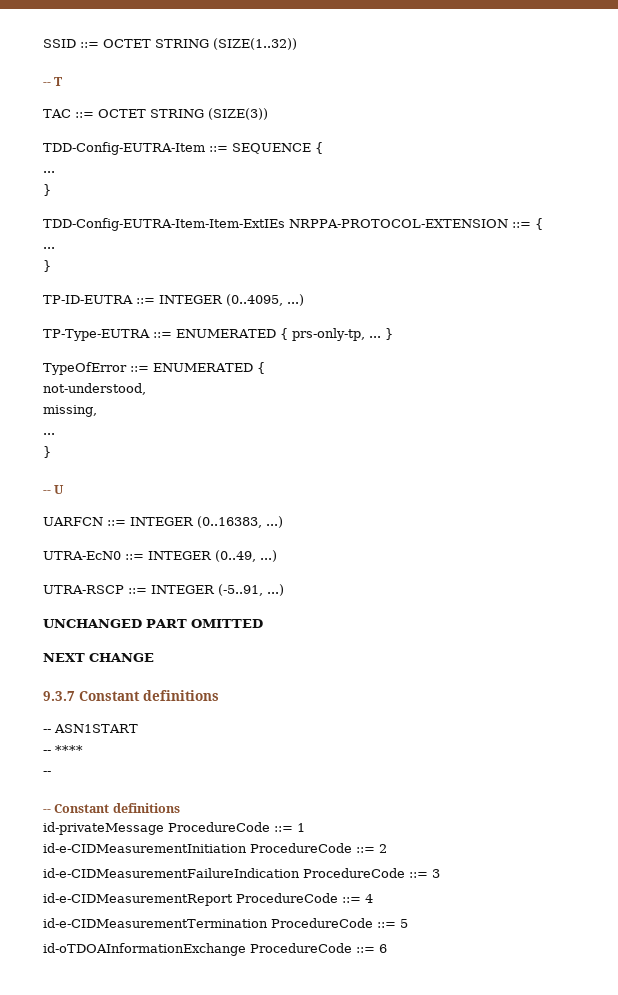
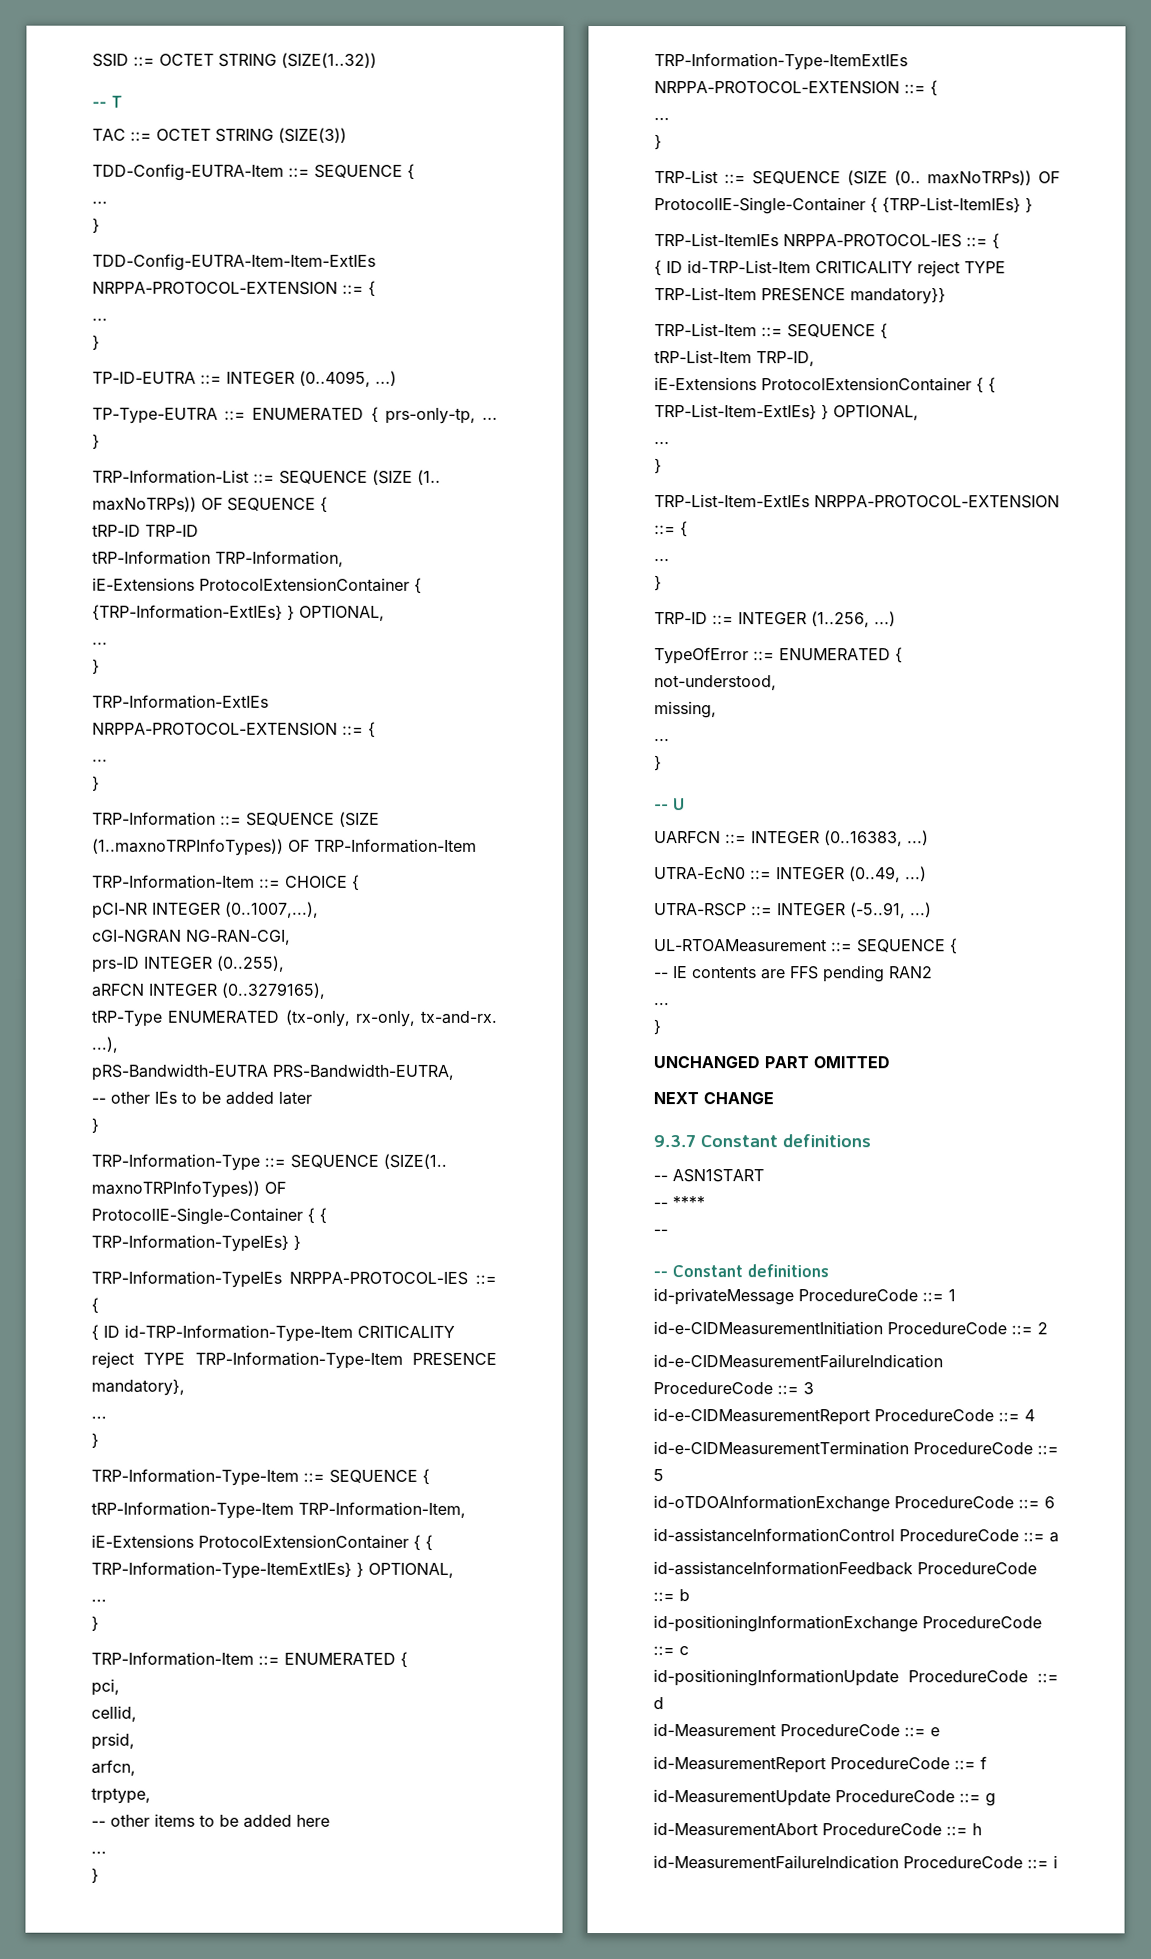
(393, 334) none -> [92,469,441,485] [92,496,328,513] [92,524,199,537] [92,550,344,567] [92,577,422,594] [92,604,385,621] [92,641,108,645] [92,658,100,675] [92,694,269,709] [92,721,376,738] [92,758,108,762] [92,775,100,792] [92,811,380,827] [92,838,477,856] [92,874,360,891] [92,901,319,919] [92,929,291,945] [92,955,285,973] [91,982,325,999] [91,1009,497,1027] [91,1036,118,1053] [91,1063,454,1081] [91,1091,312,1105] [91,1117,99,1134] [91,1153,447,1171] [91,1180,286,1198] [91,1207,327,1225] [91,1234,301,1252] [91,1270,497,1288] [91,1297,99,1314] [91,1324,455,1342] [91,1351,497,1369] [91,1378,185,1396] [91,1415,107,1419] [91,1432,99,1449] [91,1468,430,1486] [91,1501,466,1519] [91,1534,433,1551] [91,1561,454,1579] [91,1598,107,1602] [91,1615,99,1632] [91,1651,408,1668] [91,1678,120,1696] [91,1705,137,1722] [91,1732,135,1750] [91,1759,136,1776] [91,1787,151,1804] [91,1813,330,1828] [91,1850,107,1854] [91,1867,99,1884] [654,53,908,71] [654,80,938,97] [654,117,670,121] [654,134,662,151] [654,170,1060,186] [654,197,1033,215] [654,233,1000,250] [654,260,1006,278] [654,287,946,305] [654,323,888,340] [654,350,815,367] [654,377,996,394] [654,404,919,421] [654,441,670,445] [654,458,662,475] [654,494,1060,509] [654,521,688,538] [654,558,670,562] [654,575,662,592] [654,611,896,628] // TRP-Information-List ::= SEQUENCE (SIZE (1.. maxNoTRPs)) OF SEQUENCE { // tRP-ID TRP-ID // tRP-Information TRP-Information, // iE-Extensions ProtocolExtensionContainer { {TRP-Information-ExtIEs} } OPTIONAL, // ... // } // TRP-Information-ExtIEs NRPPA-PROTOCOL-EXTENSION ::= { // ... // } // TRP-Information ::= SEQUENCE (SIZE (1..maxnoTRPInfoTypes)) OF TRP-Information-Item // TRP-Information-Item ::= CHOICE { // pCI-NR INTEGER (0..1007,...), // cGI-NGRAN NG-RAN-CGI, // prs-ID INTEGER (0..255), // aRFCN INTEGER (0..3279165), // tRP-Type ENUMERATED (tx-only, rx-only, tx-and-rx. ...), // pRS-Bandwidth-EUTRA PRS-Bandwidth-EUTRA, // -- other IEs to be added later // } // TRP-Information-Type ::= SEQUENCE (SIZE(1.. maxnoTRPInfoTypes)) OF ProtocolIE-Single-Container { { TRP-Information-TypeIEs} } // TRP-Information-TypeIEs NRPPA-PROTOCOL-IES ::= { // { ID id-TRP-Information-Type-Item CRITICALITY reject TYPE TRP-Information-Type-Item PRESENCE mandatory}, // ... // } // TRP-Information-Type-Item ::= SEQUENCE { // tRP-Information-Type-Item TRP-Information-Item, // iE-Extensions ProtocolExtensionContainer { { TRP-Information-Type-ItemExtIEs} } OPTIONAL, // ... // } // TRP-Information-Item ::= ENUMERATED { // pci, // cellid, // prsid, // arfcn, // trptype, // -- other items to be added here // ... // } // TRP-Information-Type-ItemExtIEs NRPPA-PROTOCOL-EXTENSION ::= { // ... // } // TRP-List ::= SEQUENCE (SIZE (0.. maxNoTRPs)) OF ProtocolIE-Single-Container { {TRP-List-ItemIEs} } // TRP-List-ItemIEs NRPPA-PROTOCOL-IES ::= { // { ID id-TRP-List-Item CRITICALITY reject TYPE TRP-List-Item PRESENCE mandatory}} // TRP-List-Item ::= SEQUENCE { // tRP-List-Item TRP-ID, // iE-Extensions ProtocolExtensionContainer { { TRP-List-Item-ExtIEs} } OPTIONAL, // ... // } // TRP-List-Item-ExtIEs NRPPA-PROTOCOL-EXTENSION ::= { // ... // } // TRP-ID ::= INTEGER (1..256, ...)
(284, 590) none -> [654,938,958,955] [654,965,933,983] [653,1002,669,1006] [653,1019,661,1036] // UL-RTOAMeasurement ::= SEQUENCE { // -- IE contents are FFS pending RAN2 // ... // }
(387, 948) none -> [653,1528,1059,1543] [653,1561,1037,1576] [653,1589,690,1602] [653,1615,1042,1633] [653,1646,689,1656] [653,1669,1059,1687] [653,1697,664,1710] [653,1723,940,1738] [653,1756,987,1774] [653,1789,996,1807] [653,1822,982,1837] [653,1855,1058,1870] // id-assistanceInformationControl ProcedureCode ::= a // id-assistanceInformationFeedback ProcedureCode ::= b // id-positioningInformationExchange ProcedureCode ::= c // id-positioningInformationUpdate ProcedureCode ::= d // id-Measurement ProcedureCode ::= e // id-MeasurementReport ProcedureCode ::= f // id-MeasurementUpdate ProcedureCode ::= g // id-MeasurementAbort ProcedureCode ::= h // id-MeasurementFailureIndication ProcedureCode ::= i

